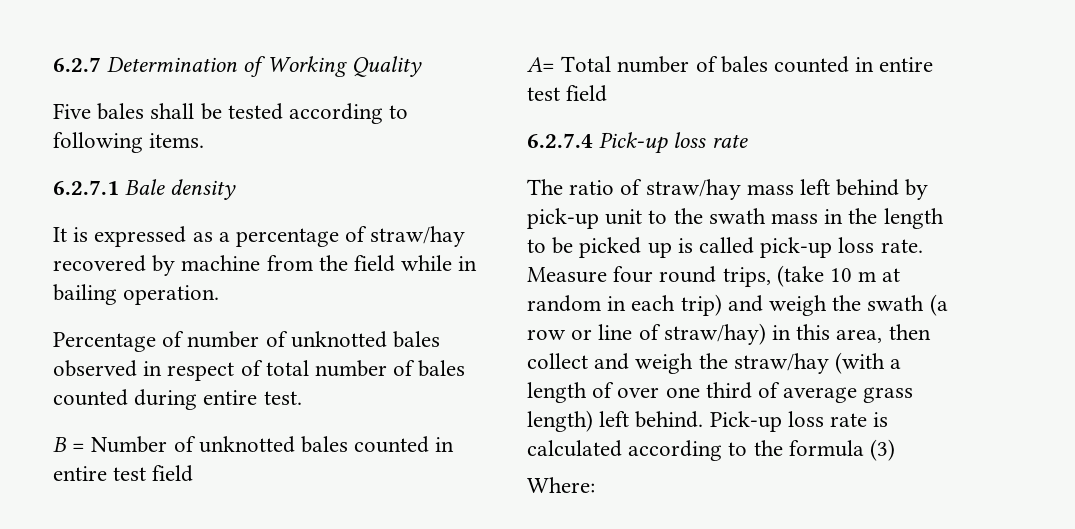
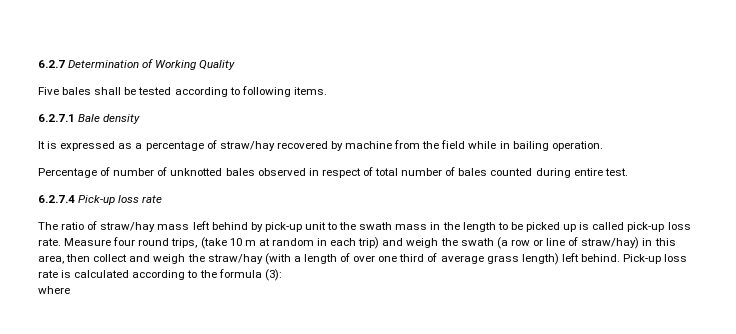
[53,436,455,453] [53,465,194,482] [527,56,934,73] [527,85,608,102] // B = Number of unknotted bales counted in entire test field // A= Total number of bales counted in entire test field -> (628, 172) none
[870,439,896,461] [527,477,595,493] (3) // Where: -> [264,269,282,281] [38,286,70,294] (3): // where

